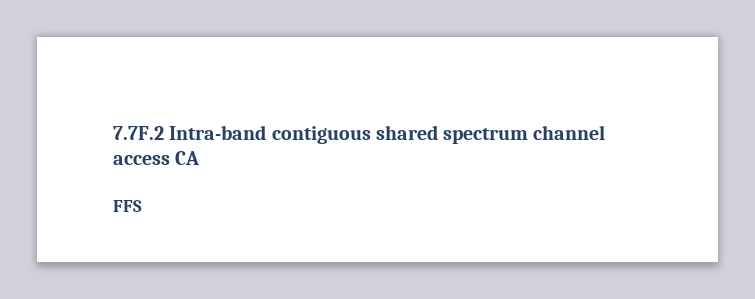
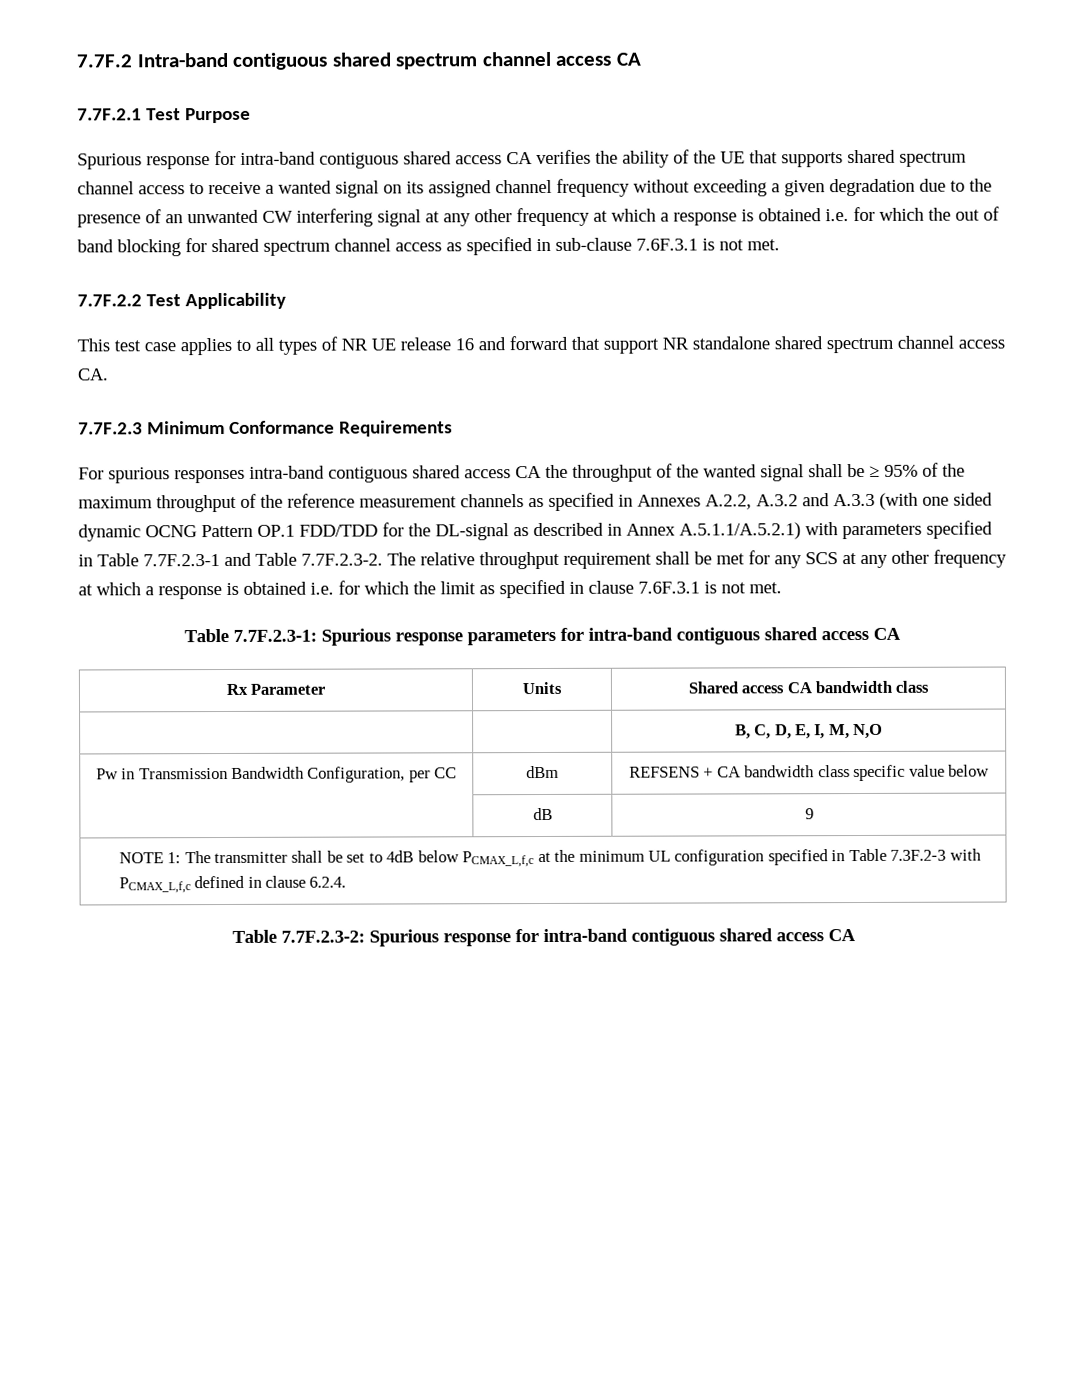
[113,200,142,212] FFS -> [77,107,251,124] [77,149,967,170] [77,178,992,198] [77,206,1000,228] [77,237,780,257] [77,292,286,310] [77,335,1005,356] [77,368,108,381] [78,420,453,437] [78,462,965,484] [78,492,993,513] [78,520,993,542] [78,549,1007,570] [78,579,782,600] [184,627,901,646] [225,683,326,695] [522,681,562,695] [687,680,930,694] [734,723,884,740] [95,766,458,783] [526,765,559,779] [628,764,990,782] [532,807,553,821] [804,808,814,820] [118,848,982,868] [118,875,347,894] [231,928,856,947] 7.7F.2.1 Test Purpose // Spurious response for intra-band contiguous shared access CA verifies the ability of the UE that supports shared spectrum channel access to receive a wanted signal on its assigned channel frequency without exceeding a given degradation due to the presence of an unwanted CW interfering signal at any other frequency at which a response is obtained i.e. for which the out of band blocking for shared spectrum channel access as specified in sub-clause 7.6F.3.1 is not met. // 7.7F.2.2 Test Applicability // This test case applies to all types of NR UE release 16 and forward that support NR standalone shared spectrum channel access CA. // 7.7F.2.3 Minimum Conformance Requirements // For spurious responses intra-band contiguous shared access CA the throughput of the wanted signal shall be ≥ 95% of the maximum throughput of the reference measurement channels as specified in Annexes A.2.2, A.3.2 and A.3.3 (with one sided dynamic OCNG Pattern OP.1 FDD/TDD for the DL-signal as described in Annex A.5.1.1/A.5.2.1) with parameters specified in Table 7.7F.2.3-1 and Table 7.7F.2.3-2. The relative throughput requirement shall be met for any SCS at any other frequency at which a response is obtained i.e. for which the limit as specified in clause 7.6F.3.1 is not met. // Table 7.7F.2.3-1: Spurious response parameters for intra-band contiguous shared access CA // Rx Parameter | Units | Shared access CA bandwidth class // | | B, C, D, E, I, M, N,O // Pw in Transmission Bandwidth Configuration, per CC | dBm | REFSENS + CA bandwidth class specific value below // | dB | 9 // NOTE 1: The transmitter shall be set to 4dB below PCMAX_L,f,c at the minimum UL configuration specified in Table 7.3F.2-3 with PCMAX_L,f,c defined in clause 6.2.4. // Table 7.7F.2.3-2: Spurious response for intra-band contiguous shared access CA

